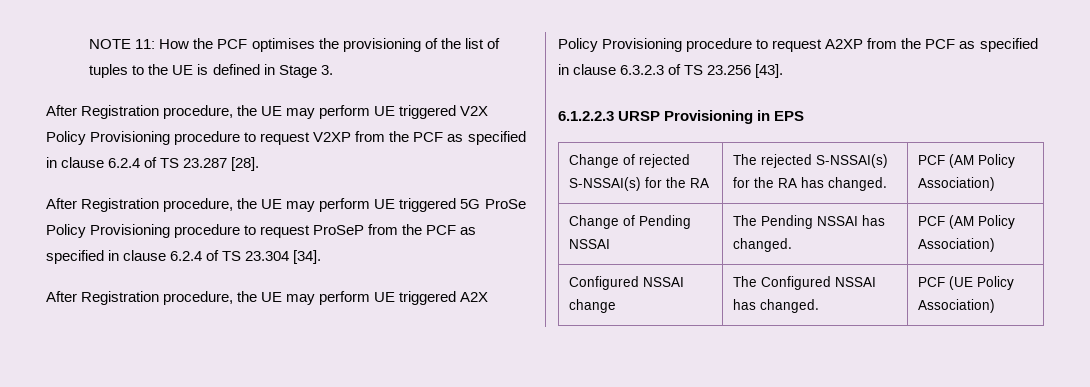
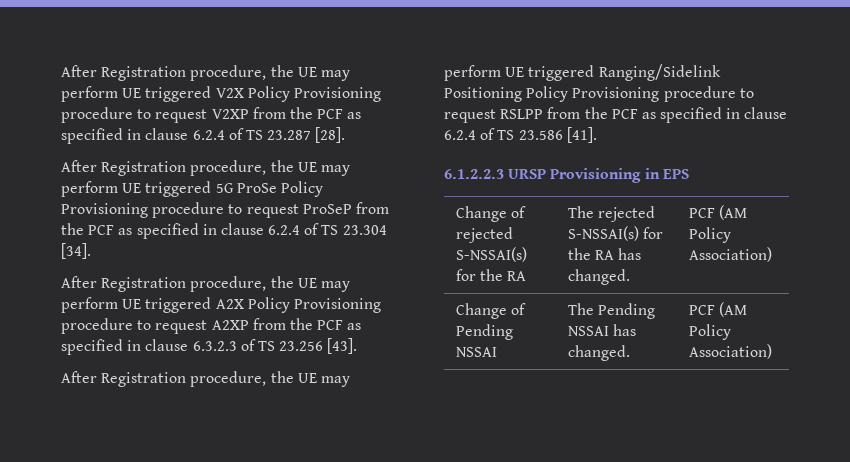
[89,38,500,52] [89,64,333,78] NOTE 11: How the PCF optimises the provisioning of the list of tuples to the UE is defined in Stage 3. // -> (61, 71) none
(784, 71) none -> [61,371,350,387] [444,64,721,81] [444,86,754,102] [444,107,788,123] [444,127,597,143] // After Registration procedure, the UE may perform UE triggered Ranging/Sidelink Positioning Policy Provisioning procedure to request RSLPP from the PCF as specified in clause 6.2.4 of TS 23.586 [41].
[568,276,684,290] [568,299,616,313] [732,276,876,290] [732,299,819,313] [917,276,1014,290] [917,299,995,313] // Configured NSSAI change | The Configured NSSAI has changed. | PCF (UE Policy Association) -> (772, 351) none

